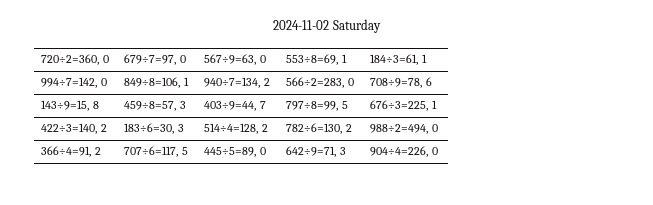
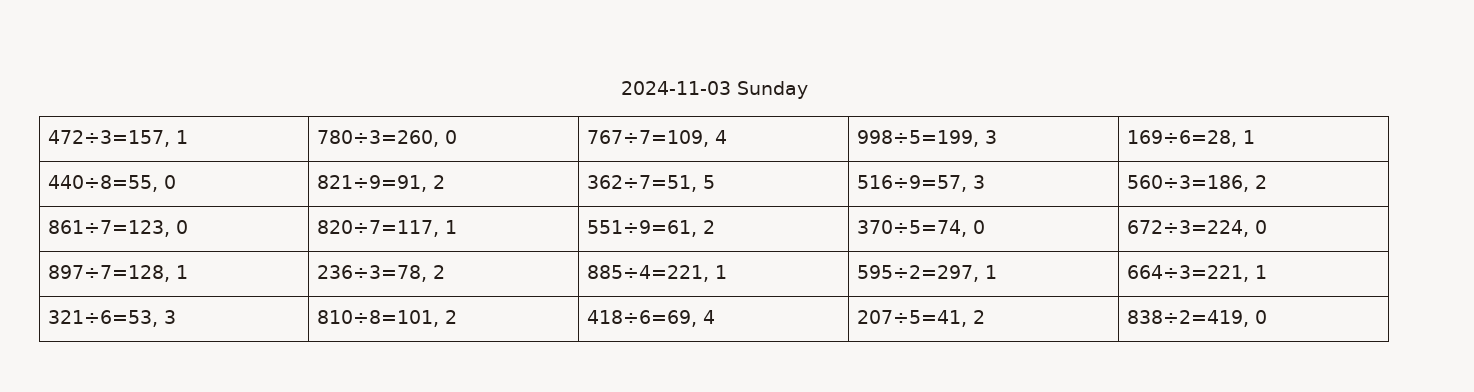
[273,19,381,33] [41,54,109,65] [124,54,186,65] [204,54,266,65] [286,54,347,65] [370,54,427,65] [41,77,107,88] [124,77,189,88] [204,77,270,88] [286,77,354,88] [370,77,432,88] [41,100,99,111] [124,101,186,111] [204,101,266,111] [286,101,348,111] [370,100,437,111] [41,123,107,134] [124,123,184,134] [204,123,268,134] [286,123,352,134] [370,124,438,134] [41,146,101,157] [124,146,188,157] [204,147,266,157] [286,146,346,157] [370,146,429,157] 2024-11-02 Saturday // 720÷2=360, 0 | 679÷7=97, 0 | 567÷9=63, 0 | 553÷8=69, 1 | 184÷3=61, 1 // 994÷7=142, 0 | 849÷8=106, 1 | 940÷7=134, 2 | 566÷2=283, 0 | 708÷9=78, 6 // 143÷9=15, 8 | 459÷8=57, 3 | 403÷9=44, 7 | 797÷8=99, 5 | 676÷3=225, 1 // 422÷3=140, 2 | 183÷6=30, 3 | 514÷4=128, 2 | 782÷6=130, 2 | 988÷2=494, 0 // 366÷4=91, 2 | 707÷6=117, 5 | 445÷5=89, 0 | 642÷9=71, 3 | 904÷4=226, -> [620,81,808,99] [47,130,188,147] [316,130,457,147] [586,130,727,147] [856,130,997,147] [1126,130,1255,147] [47,175,176,192] [316,175,445,192] [586,175,715,192] [856,175,985,192] [1126,175,1267,192] [47,220,188,237] [316,220,457,237] [586,220,715,237] [856,220,985,237] [1126,220,1267,237] [47,265,188,282] [316,265,445,282] [586,265,727,282] [856,265,997,282] [1126,265,1267,282] [47,310,176,327] [316,310,457,327] [586,310,715,327] [856,310,985,327] [1126,310,1249,327] 2024-11-03 Sunday // 472÷3=157, 1 | 780÷3=260, 0 | 767÷7=109, 4 | 998÷5=199, 3 | 169÷6=28, 1 // 440÷8=55, 0 | 821÷9=91, 2 | 362÷7=51, 5 | 516÷9=57, 3 | 560÷3=186, 2 // 861÷7=123, 0 | 820÷7=117, 1 | 551÷9=61, 2 | 370÷5=74, 0 | 672÷3=224, 0 // 897÷7=128, 1 | 236÷3=78, 2 | 885÷4=221, 1 | 595÷2=297, 1 | 664÷3=221, 1 // 321÷6=53, 3 | 810÷8=101, 2 | 418÷6=69, 4 | 207÷5=41, 2 | 838÷2=419,

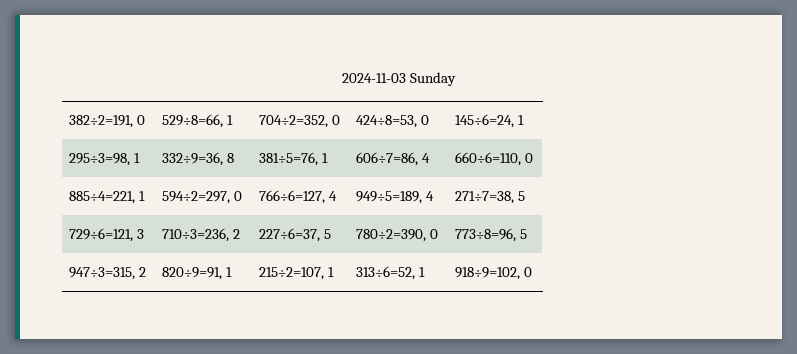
[47,130,188,147] [316,130,457,147] [586,130,727,147] [856,130,997,147] [1126,130,1255,147] [47,175,176,192] [316,175,445,192] [586,175,715,192] [856,175,985,192] [1126,175,1267,192] [47,220,188,237] [316,220,457,237] [586,220,715,237] [856,220,985,237] [1126,220,1267,237] [47,265,188,282] [316,265,445,282] [586,265,727,282] [856,265,997,282] [1126,265,1267,282] [47,310,176,327] [316,310,457,327] [586,310,715,327] [856,310,985,327] [1126,310,1249,327] 472÷3=157, 1 | 780÷3=260, 0 | 767÷7=109, 4 | 998÷5=199, 3 | 169÷6=28, 1 // 440÷8=55, 0 | 821÷9=91, 2 | 362÷7=51, 5 | 516÷9=57, 3 | 560÷3=186, 2 // 861÷7=123, 0 | 820÷7=117, 1 | 551÷9=61, 2 | 370÷5=74, 0 | 672÷3=224, 0 // 897÷7=128, 1 | 236÷3=78, 2 | 885÷4=221, 1 | 595÷2=297, 1 | 664÷3=221, 1 // 321÷6=53, 3 | 810÷8=101, 2 | 418÷6=69, 4 | 207÷5=41, 2 | 838÷2=419, -> [69,115,146,128] [162,114,234,128] [259,115,341,128] [356,115,430,128] [455,114,525,128] [69,153,141,166] [162,152,235,166] [259,152,329,166] [356,152,431,166] [455,152,534,166] [69,191,146,204] [162,191,243,204] [259,190,338,204] [356,191,435,204] [455,191,526,204] [69,228,145,242] [162,228,241,242] [259,228,332,242] [356,229,439,242] [455,228,528,242] [69,267,147,280] [162,267,233,280] [259,267,335,280] [356,266,426,280] [455,267,521,280] 382÷2=191, 0 | 529÷8=66, 1 | 704÷2=352, 0 | 424÷8=53, 0 | 145÷6=24, 1 // 295÷3=98, 1 | 332÷9=36, 8 | 381÷5=76, 1 | 606÷7=86, 4 | 660÷6=110, 0 // 885÷4=221, 1 | 594÷2=297, 0 | 766÷6=127, 4 | 949÷5=189, 4 | 271÷7=38, 5 // 729÷6=121, 3 | 710÷3=236, 2 | 227÷6=37, 5 | 780÷2=390, 0 | 773÷8=96, 5 // 947÷3=315, 2 | 820÷9=91, 1 | 215÷2=107, 1 | 313÷6=52, 1 | 918÷9=102,

